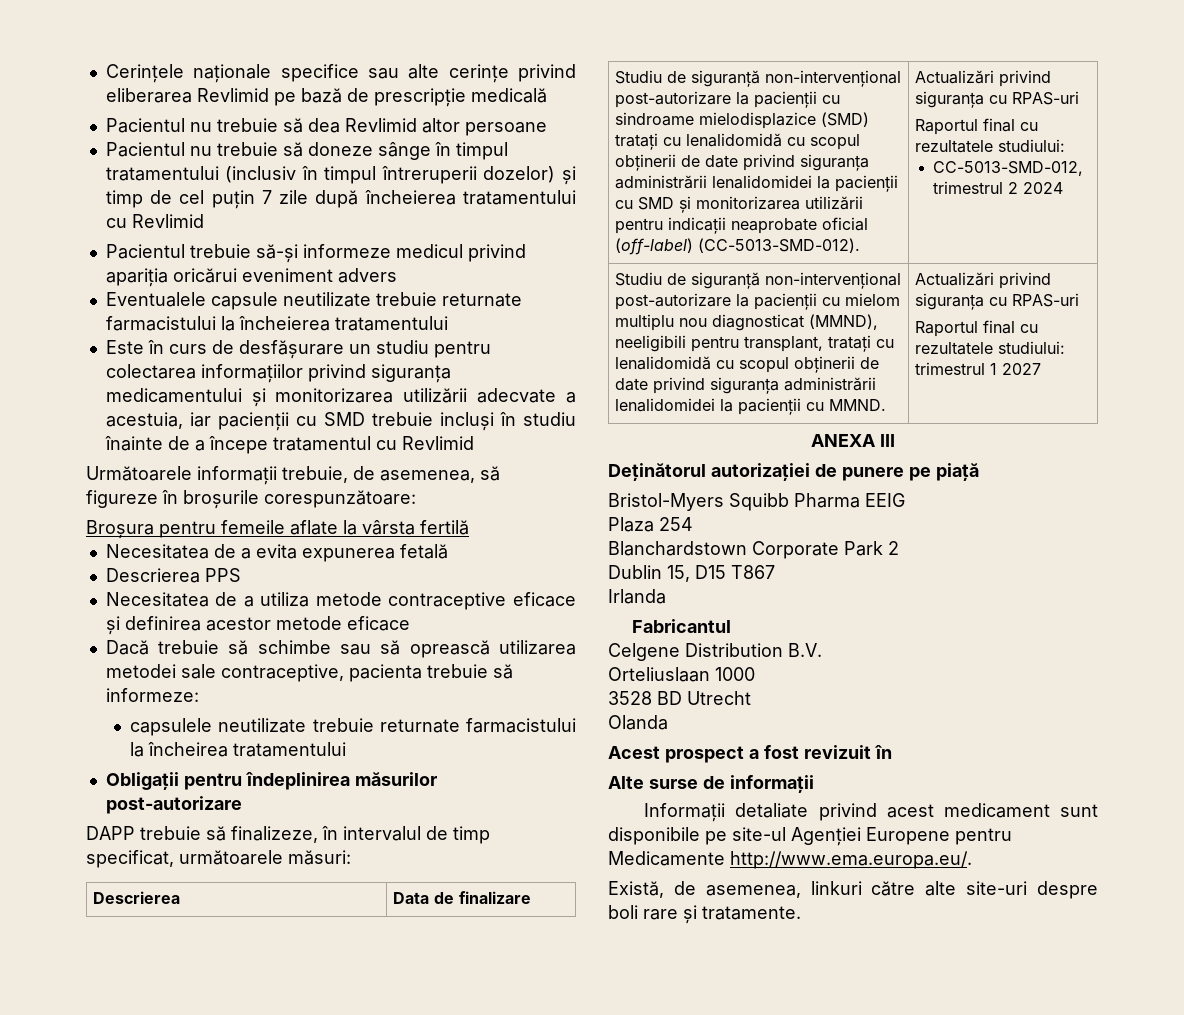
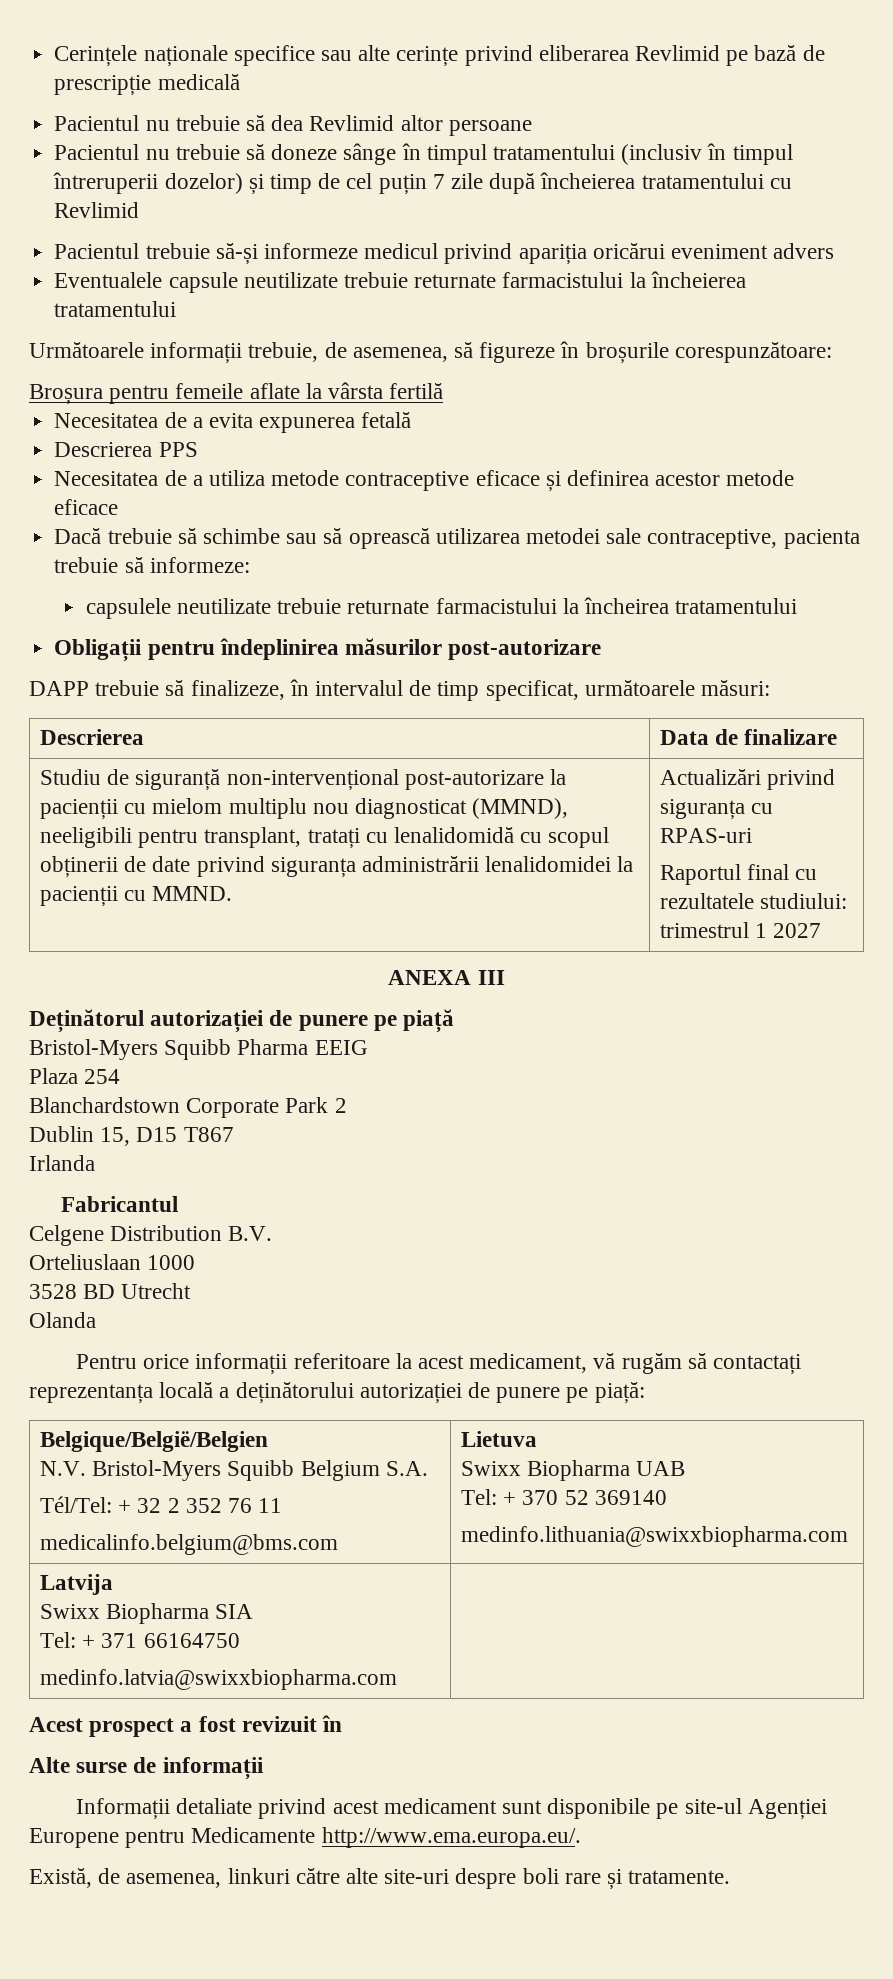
[105,340,491,359] [105,364,451,383] [105,388,576,407] [105,412,576,431] [104,436,474,454] // Este în curs de desfășurare un studiu pentru colectarea informațiilor privind siguranța medicamentului și monitorizarea utilizării adecvate a acestuia, iar pacienții cu SMD trebuie incluși în studiu înainte de a începe tratamentul cu Revlimid -> (177, 309) none
[615,70,902,87] [615,91,841,108] [615,112,870,129] [615,133,861,150] [615,154,870,171] [615,175,899,192] [615,196,864,213] [615,217,869,234] [615,238,861,255] [915,70,1052,87] [915,91,1080,108] [915,118,1039,135] [915,139,1066,153] [932,161,1083,176] [932,181,1063,194] // Studiu de siguranță non-intervențional post-autorizare la pacienții cu sindroame mielodisplazice (SMD) tratați cu lenalidomidă cu scopul obținerii de date privind siguranța administrării lenalidomidei la pacienții cu SMD și monitorizarea utilizării pentru indicații neaprobate oficial (off-label) (CC-5013-SMD-012). | Actualizări privind siguranța cu RPAS-uri // Raportul final cu rezultatele studiului: // CC-5013-SMD-012, trimestrul 2 2024 -> (838, 737) none
(668, 722) none -> [75,1353,802,1375] [29,1382,645,1404] [39,1431,268,1452] [39,1460,428,1481] [39,1496,283,1513] [39,1534,338,1555] [460,1431,537,1447] [460,1460,686,1481] [460,1489,667,1505] [460,1526,848,1547] [39,1574,113,1595] [39,1603,254,1624] [39,1632,240,1648] [39,1669,397,1690] // Pentru orice informații referitoare la acest medicament, vă rugăm să contactați reprezentanța locală a deținătorului autorizației de punere pe piață: // Belgique/België/Belgien // N.V. Bristol-Myers Squibb Belgium S.A. // Tél/Tel: + 32 2 352 76 11 // medicalinfo.belgium@bms.com | Lietuva // Swixx Biopharma UAB // Tel: + 370 52 369140 // medinfo.lithuania@swixxbiopharma.com // Latvija // Swixx Biopharma SIA // Tel: + 371 66164750 // medinfo.latvia@swixxbiopharma.com |

